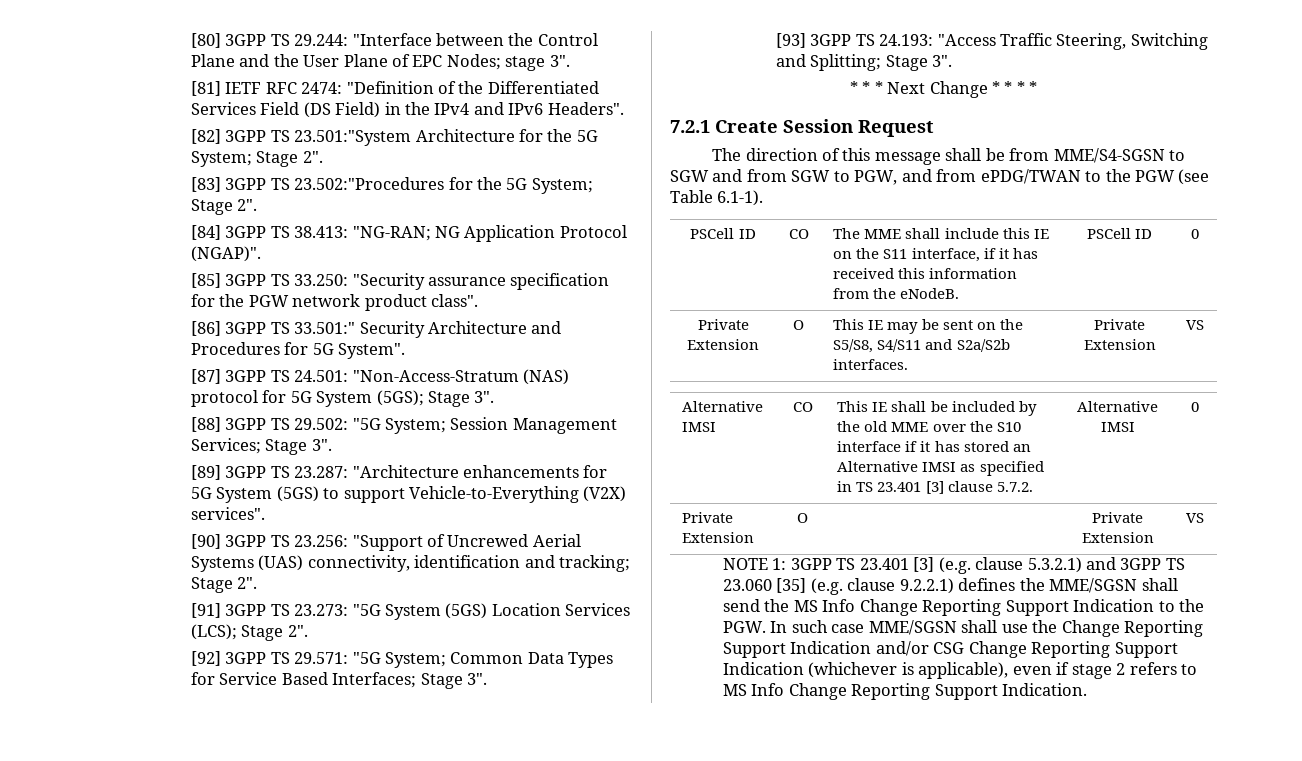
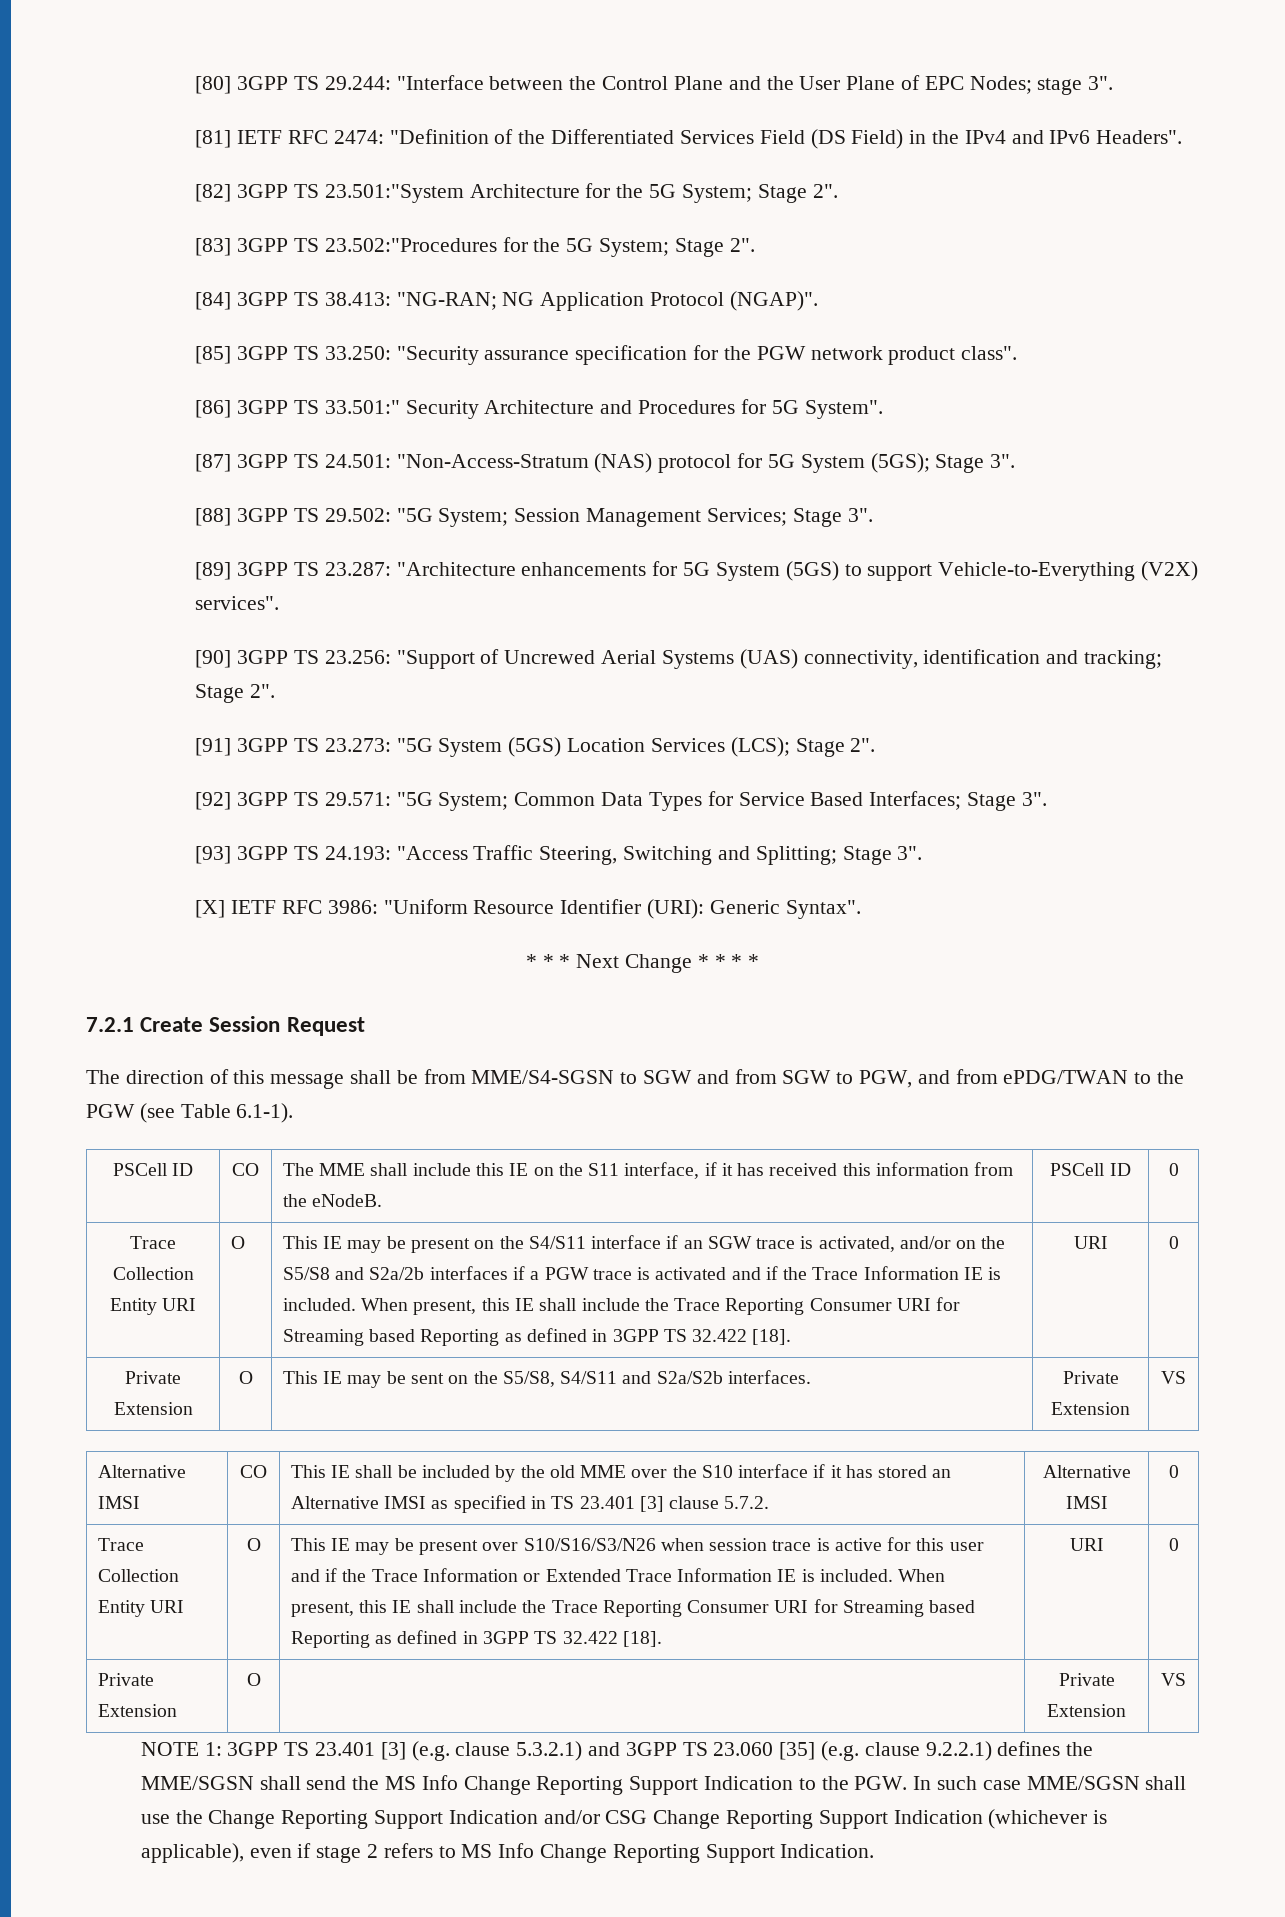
(953, 61) none -> [195,899,861,919] // [X] IETF RFC 3986: "Uniform Resource Identifier (URI): Generic Syntax".
(1199, 234) none -> [130,1236,176,1249] [112,1267,194,1280] [109,1298,197,1315] [230,1236,245,1249] [282,1235,1006,1253] [282,1266,1002,1280] [282,1297,961,1315] [282,1328,792,1346] [1073,1236,1108,1249] [1168,1236,1179,1249] // Trace Collection Entity URI | O | This IE may be present on the S4/S11 interface if an SGW trace is activated, and/or on the S5/S8 and S2a/2b interfaces if a PGW trace is activated and if the Trace Information IE is included. When present, this IE shall include the Trace Reporting Consumer URI for Streaming based Reporting as defined in 3GPP TS 32.422 [18]. | URI | 0
(1199, 407) none -> [97,1538,144,1551] [97,1569,179,1582] [97,1600,185,1617] [246,1538,261,1551] [290,1537,984,1555] [290,1568,946,1582] [290,1599,976,1617] [290,1630,662,1648] [1069,1538,1104,1551] [1168,1538,1179,1551] // Trace Collection Entity URI | O | This IE may be present over S10/S16/S3/N26 when session trace is active for this user and if the Trace Information or Extended Trace Information IE is included. When present, this IE shall include the Trace Reporting Consumer URI for Streaming based Reporting as defined in 3GPP TS 32.422 [18]. | URI | 0

